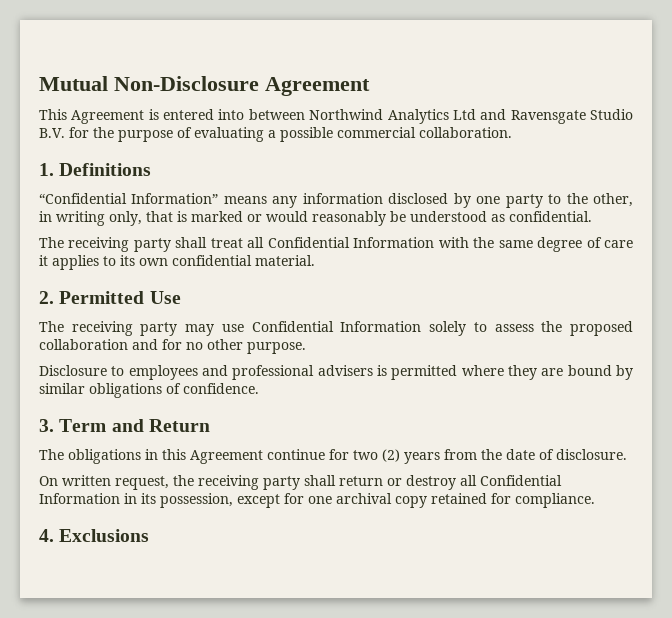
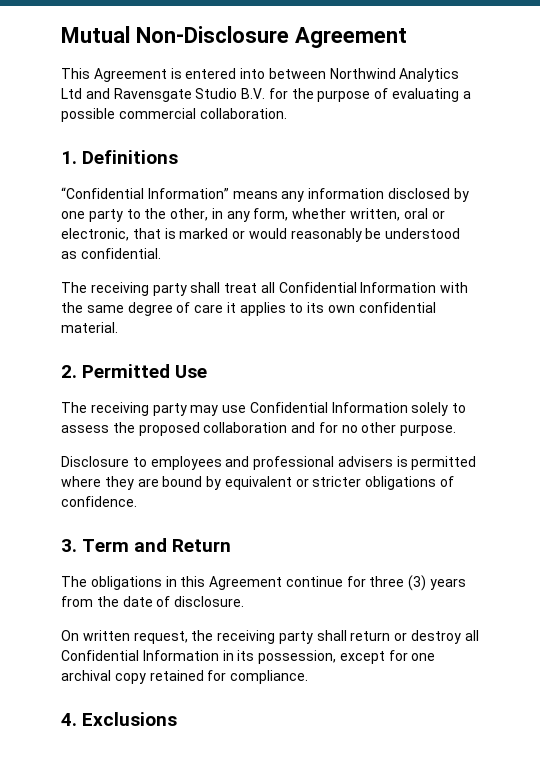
[56,211,142,226] writing only, -> [226,208,445,222] [61,228,129,241] any form, whether written, oral or electronic,
[39,383,85,394] similar -> [224,476,362,490] equivalent or stricter
[353,449,400,462] two (2) -> [369,575,427,591] three (3)

